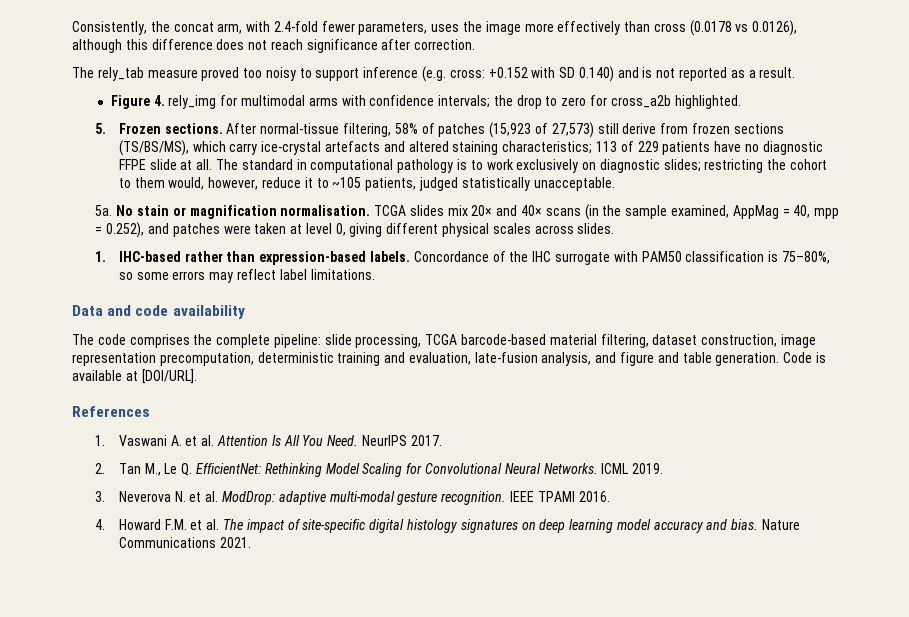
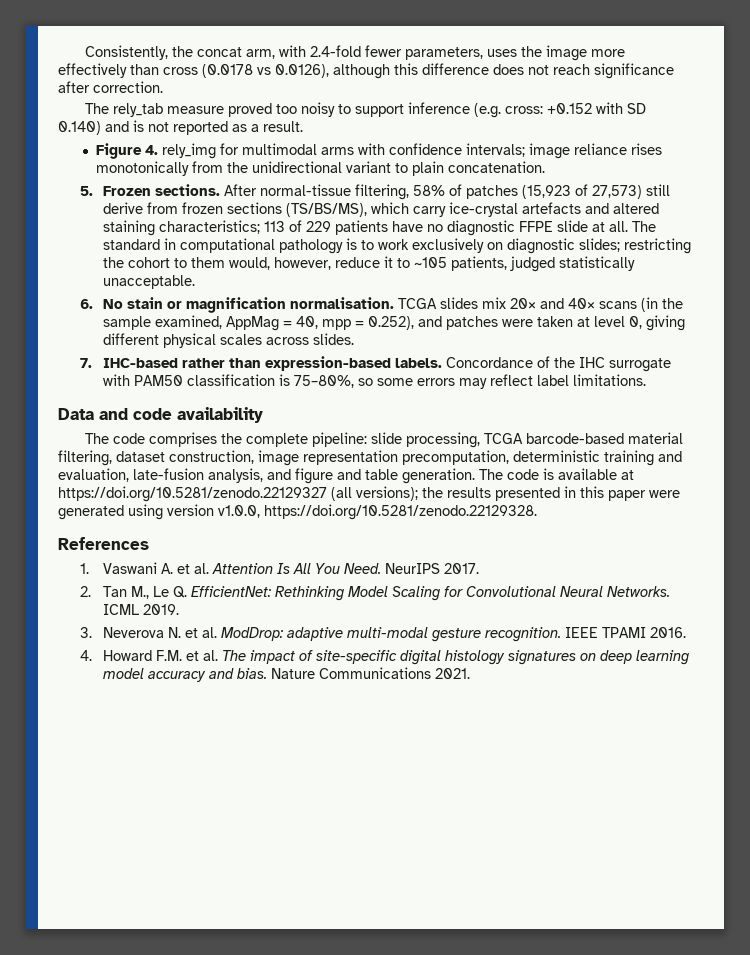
[493,95,741,109] the drop to zero for cross_a2b highlighted. -> [529,143,663,159] [96,161,546,176] image reliance rises monotonically from the unidirectional variant to plain concatenation.
[95,205,113,216] 5a. -> [80,299,94,309] 6.
[95,251,107,262] 1. -> [80,358,93,368] 7.
[783,352,813,363] Code -> [479,469,539,480] The code
[141,369,197,384] [DOI/URL]. -> [58,486,680,502] [58,504,537,520] https://doi.org/10.5281/zenodo.22129327 (all versions); the results presented in this paper were generated using version v1.0.0, https://doi.org/10.5281/zenodo.22129328.

